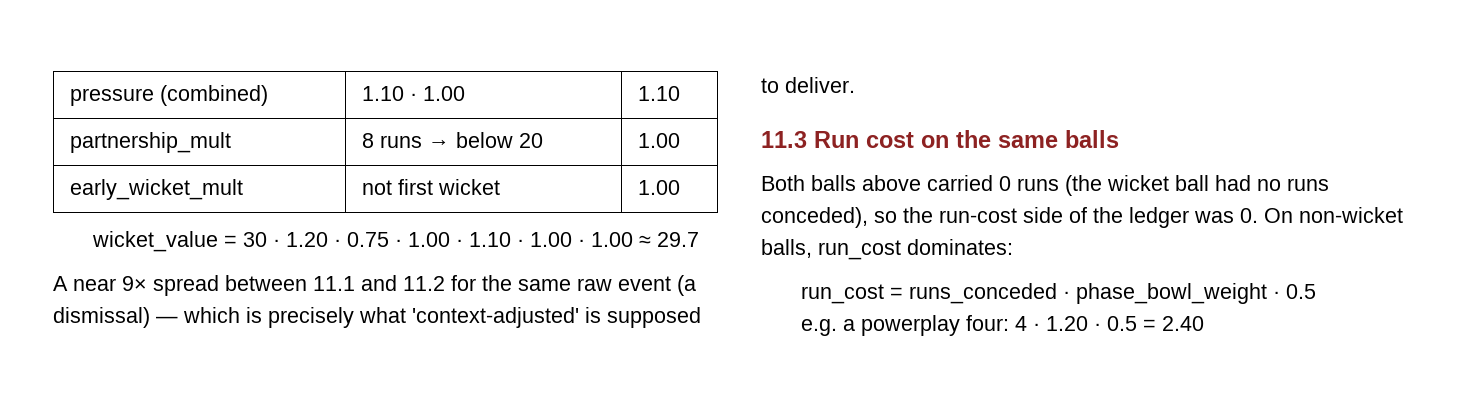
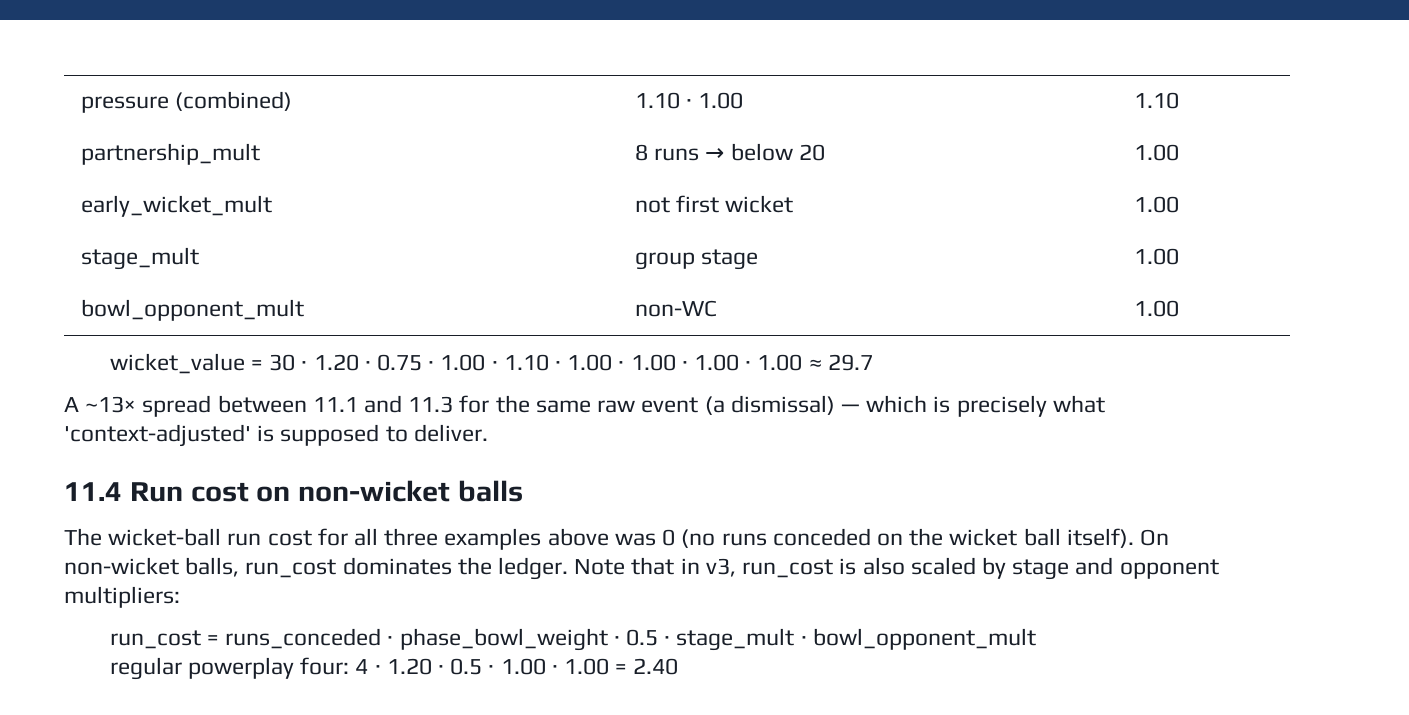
(680, 187) none -> [81,247,200,270] [635,249,759,270] [1134,248,1180,265] [81,299,305,321] [635,300,718,317] [1134,300,1180,317] // stage_mult | group stage | 1.00 // bowl_opponent_mult | non-WC | 1.00
(633, 239) none -> [681,354,803,371] · 1.00 · 1.00
[73,276,147,291] near 9× -> [85,396,137,413] ~13×
[403,276,445,291] 11.2 -> [408,396,454,413] 11.3
[761,131,807,148] 11.3 -> [64,482,122,501] 11.4
[956,130,1058,148] the same -> [298,480,451,502] non-wicket
[761,175,1329,196] [761,207,1403,228] [761,239,1013,260] Both balls above carried 0 runs (the wicket ball had no runs conceded), so the run-cost side of the ledger was 0. On non-wicket balls, run_cost dominates: -> [64,528,1169,550] [64,557,1219,580] [64,586,180,608] The wicket-ball run cost for all three examples above was 0 (no runs conceded on the wicket ball itself). On non-wicket balls, run_cost dominates the ledger. Note that in v3, run_cost is also scaled by stage and opponent multipliers:
[800,319,855,336] // e.g. a -> [664,628,1036,651] [109,657,182,680] · stage_mult · bowl_opponent_mult // regular
(1137, 323) none -> [488,658,610,675] · 1.00 · 1.00

